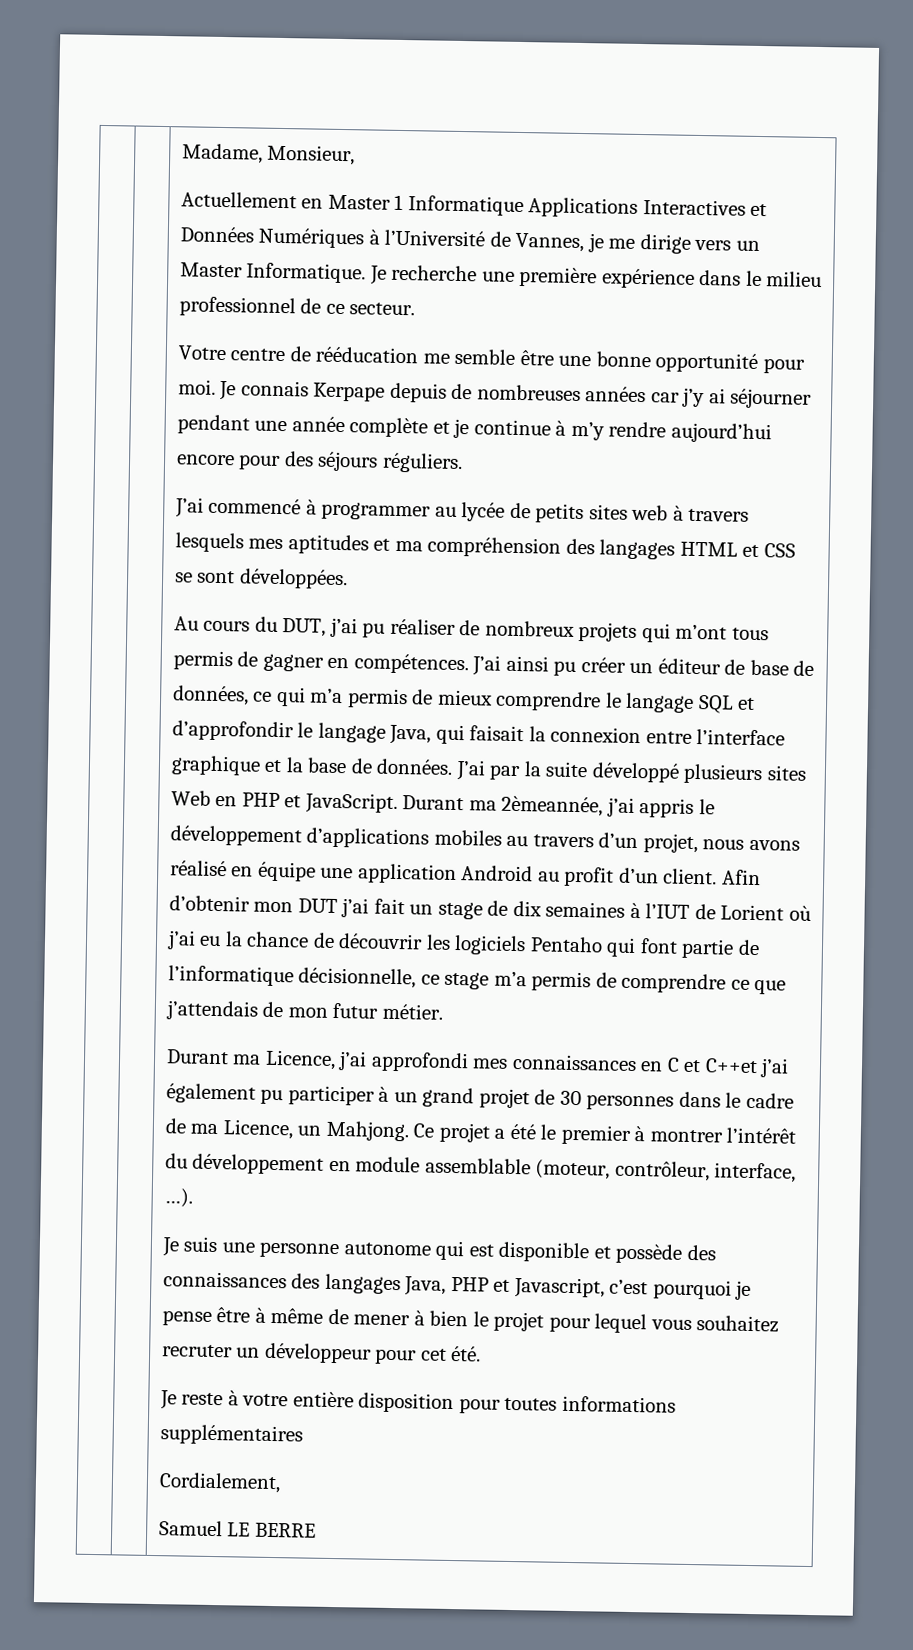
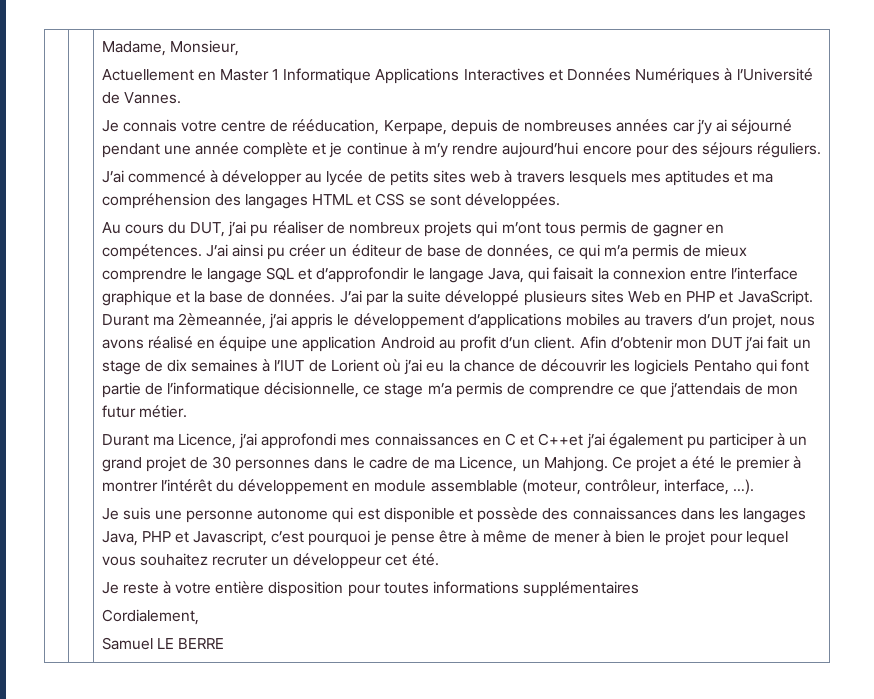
[515,232,760,254] [179,262,823,289] [178,296,416,318] [177,345,805,374] [177,379,386,402] Vannes, je me dirige vers un Master Informatique. Je recherche une première expérience dans le milieu professionnel de ce secteur. // Votre centre de rééducation me semble être une bonne opportunité pour moi. Je connais Kerpape -> [123,92,181,104] [101,119,447,135] Vannes. // Je connais votre centre de rééducation, Kerpape,
[730,388,813,409] séjourner -> [731,119,793,135] séjourné
[321,501,432,521] programmer -> [222,170,303,186] développer
[291,1273,321,1289] des -> [680,508,739,520] dans les
[374,1348,418,1365] pour -> (383, 561) none

